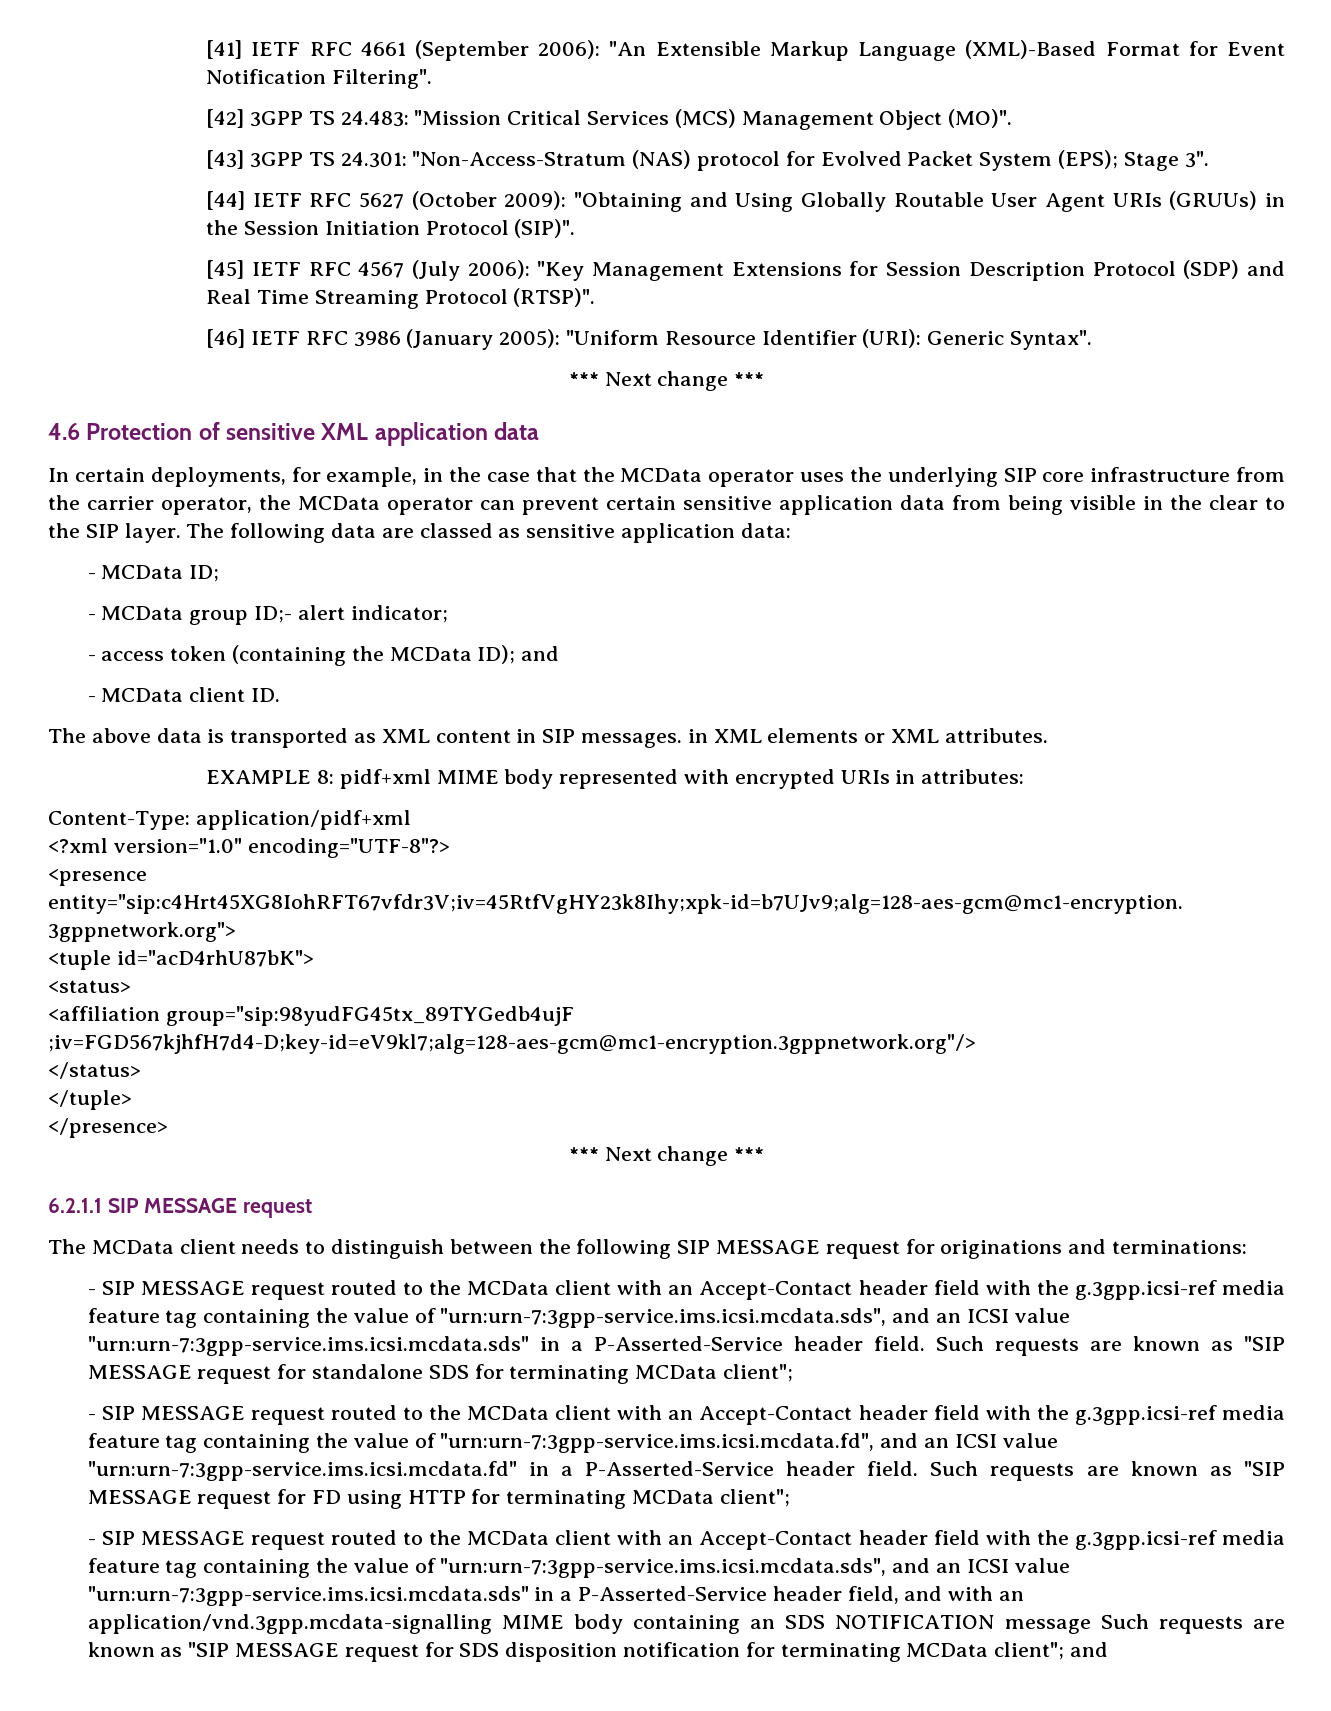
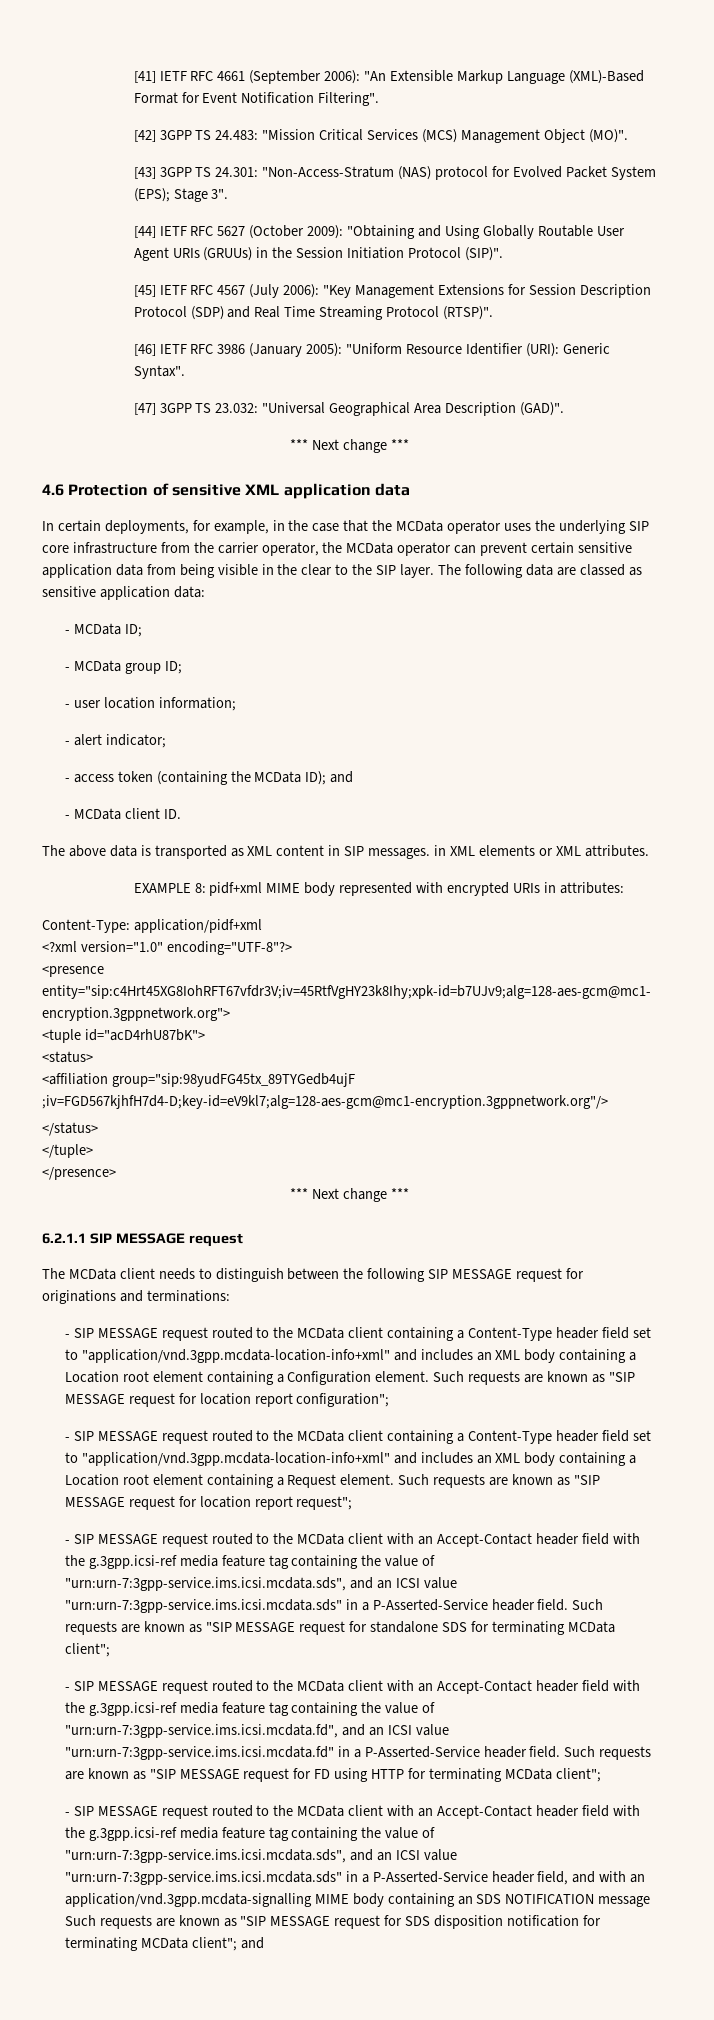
(1092, 340) none -> [133,402,564,416] // [47] 3GPP TS 23.032: "Universal Geographical Area Description (GAD)".
[253,606,292,623] ID;- -> [164,661,182,674] [64,697,236,711] [64,741,70,745] ID; // - user location information; // -
(1248, 1247) none -> [64,1327,651,1341] [64,1349,637,1363] [64,1371,635,1385] [64,1393,390,1407] [64,1430,651,1444] [64,1452,637,1466] [64,1474,600,1488] [64,1496,353,1510] // - SIP MESSAGE request routed to the MCData client containing a Content-Type header field set to "application/vnd.3gpp.mcdata-location-info+xml" and includes an XML body containing a Location root element containing a Configuration element. Such requests are known as "SIP MESSAGE request for location report configuration"; // - SIP MESSAGE request routed to the MCData client containing a Content-Type header field set to "application/vnd.3gpp.mcdata-location-info+xml" and includes an XML body containing a Location root element containing a Request element. Such requests are known as "SIP MESSAGE request for location report request";

